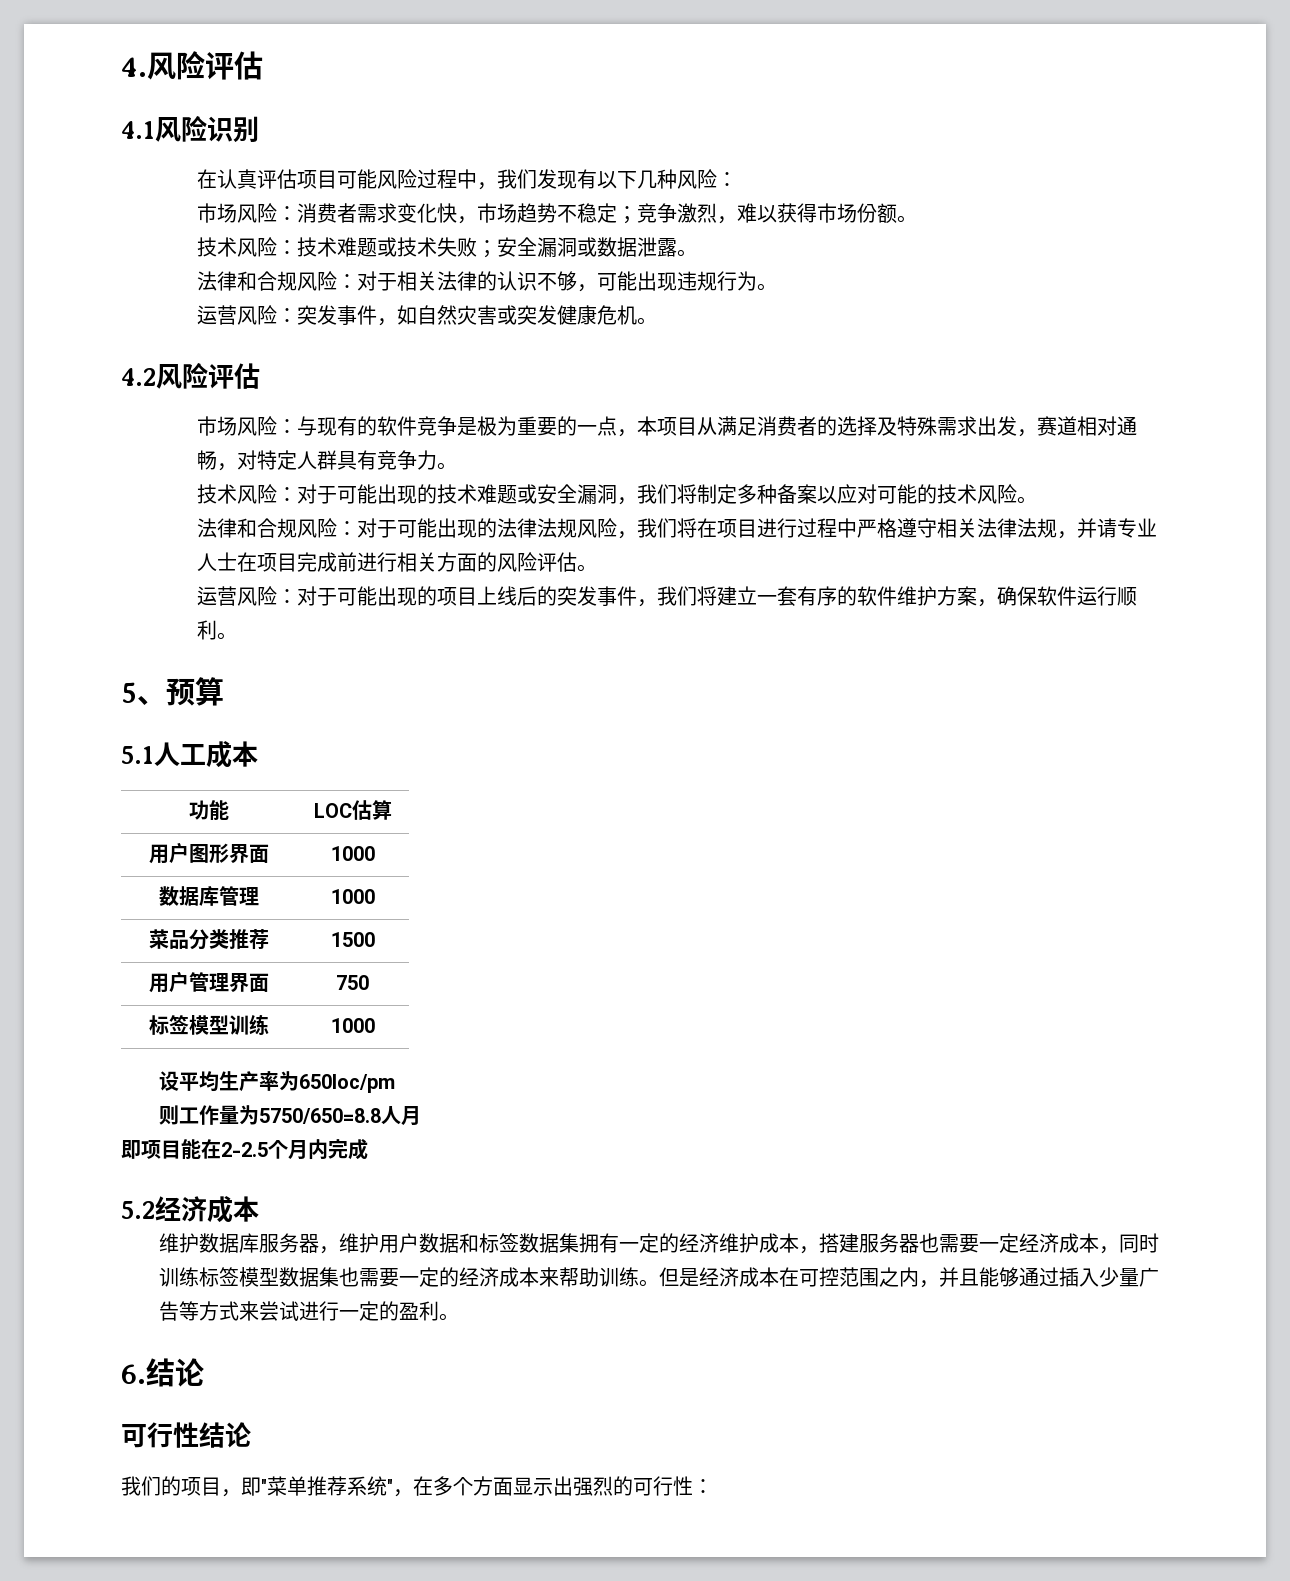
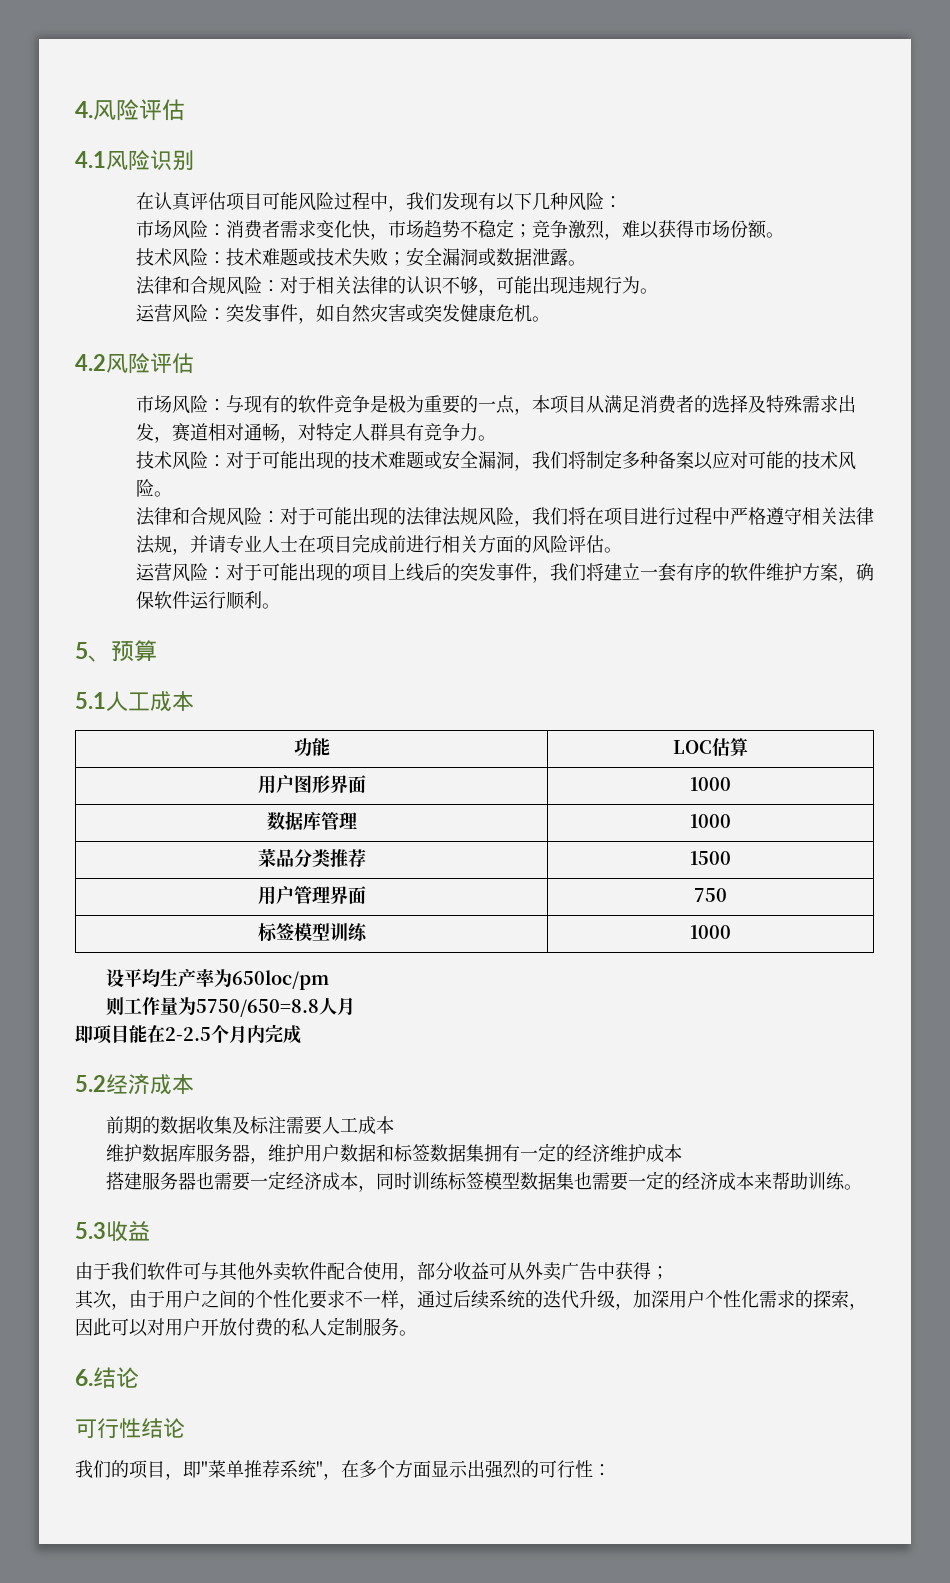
(259, 1209) none -> [105,1116,394,1135] // 前期的数据收集及标注需要人工成本
[799,1246,820,1254] ， -> (682, 1153) //
[659,1267,1160,1288] [159,1301,440,1321] 但是经济成本在可控范围之内，并且能够通过插入少量广告等方式来尝试进行一定的盈利 -> [75,1220,150,1242] [75,1262,669,1282] [75,1290,867,1310] [75,1317,399,1337] // 5.3收益 // 由于我们软件可与其他外卖软件配合使用，部分收益可从外卖广告中获得； // 其次，由于用户之间的个性化要求不一样，通过后续系统的迭代升级，加深用户个性化需求的探索，因此可以对用户开放付费的私人定制服务

